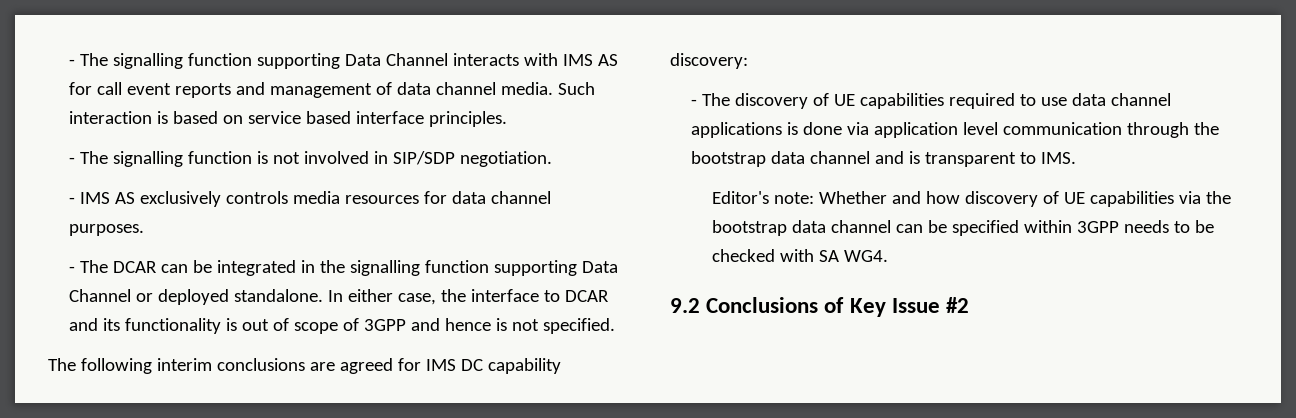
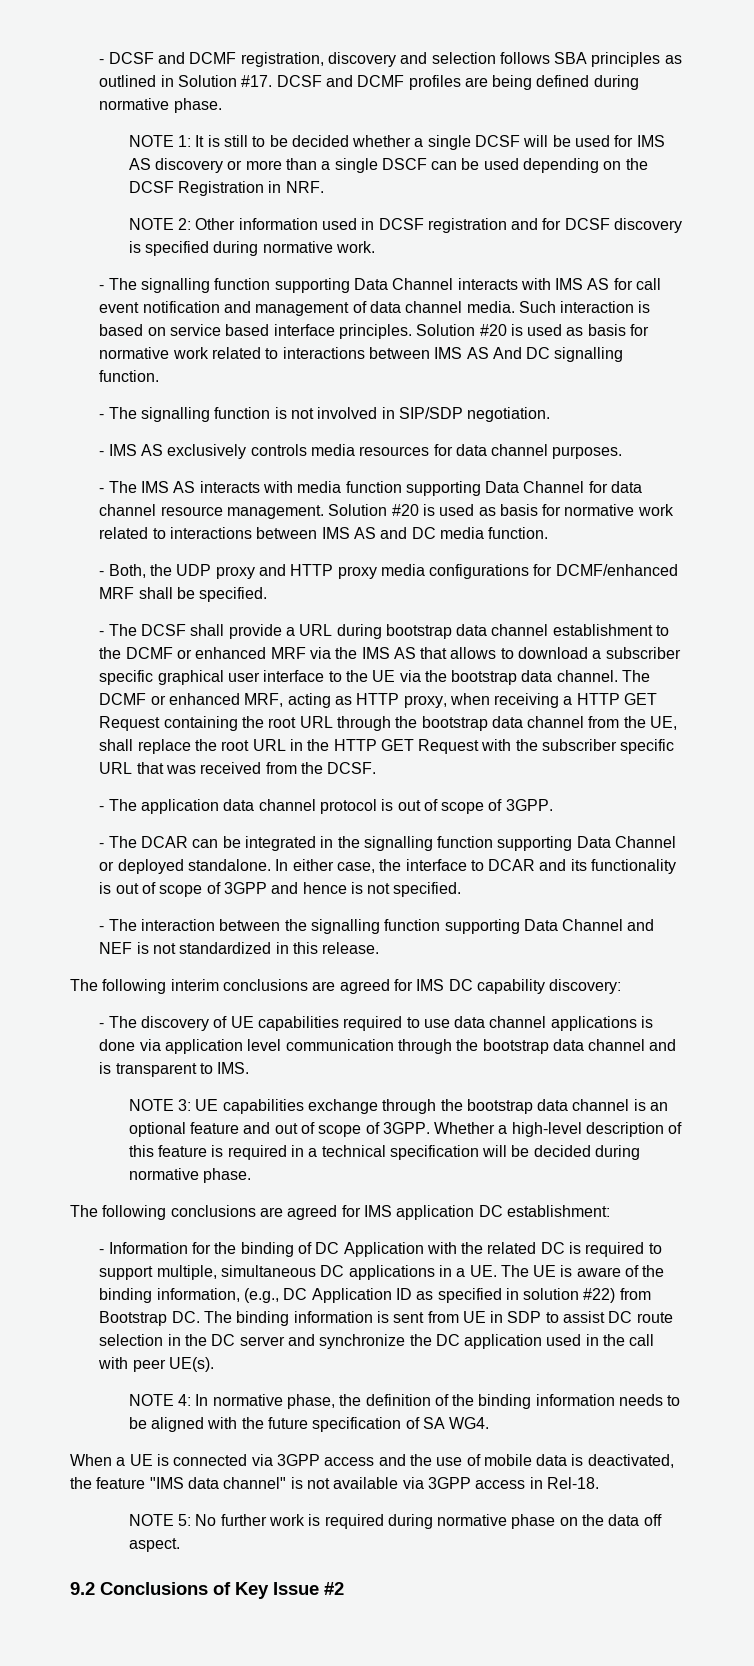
[69,59,76,66] - -> [99,52,682,67] [99,75,639,90] [99,98,222,113] [128,135,665,150] [128,158,648,173] [128,181,324,196] [128,218,683,233] [128,241,375,256] [99,285,105,290] - DCSF and DCMF registration, discovery and selection follows SBA principles as outlined in Solution #17. DCSF and DCMF profiles are being defined during normative phase. // NOTE 1: It is still to be decided whether a single DCSF will be used for IMS AS discovery or more than a single DSCF can be used depending on the DCSF Registration in NRF. // NOTE 2: Other information used in DCSF registration and for DCSF discovery is specified during normative work. // -
[175,83,232,98] reports -> [142,301,220,313] notification
(508, 119) none -> [416,324,650,336] [99,347,624,362] [99,370,160,382] Solution #20 is used as basis for normative work related to interactions between IMS AS And DC signalling function.
(145, 230) none -> [99,481,643,496] [99,504,674,519] [99,527,549,539] [99,564,678,579] [99,587,268,602] [99,624,670,639] [99,647,681,659] [99,670,651,685] [99,693,658,708] [99,716,678,731] [99,739,675,754] [99,762,377,774] [99,799,553,814] // - The IMS AS interacts with media function supporting Data Channel for data channel resource management. Solution #20 is used as basis for normative work related to interactions between IMS AS and DC media function. // - Both, the UDP proxy and HTTP proxy media configurations for DCMF/enhanced MRF shall be specified. // - The DCSF shall provide a URL during bootstrap data channel establishment to the DCMF or enhanced MRF via the IMS AS that allows to download a subscriber specific graphical user interface to the UE via the bootstrap data channel. The DCMF or enhanced MRF, acting as HTTP proxy, when receiving a HTTP GET Request containing the root URL through the bootstrap data channel from the UE, shall replace the root URL in the HTTP GET Request with the subscriber specific URL that was received from the DCSF. // - The application data channel protocol is out of scope of 3GPP.
(616, 326) none -> [99,919,655,934] [99,942,380,954] // - The interaction between the signalling function supporting Data Channel and NEF is not standardized in this release.
[712,191,1232,207] [712,220,1215,236] [712,249,889,262] Editor's note: Whether and how discovery of UE capabilities via the bootstrap data channel can be specified within 3GPP needs to be checked with SA WG4. -> [128,1099,669,1114] [128,1122,683,1137] [128,1145,641,1160] [128,1168,251,1183] [70,1205,610,1220] [99,1242,662,1257] [99,1265,665,1280] [99,1288,651,1303] [99,1311,673,1326] [99,1334,655,1349] [98,1357,214,1372] [128,1394,681,1409] [128,1417,490,1432] [70,1454,674,1468] [70,1477,599,1489] [128,1514,662,1529] [128,1538,180,1552] NOTE 3: UE capabilities exchange through the bootstrap data channel is an optional feature and out of scope of 3GPP. Whether a high-level description of this feature is required in a technical specification will be decided during normative phase. // The following conclusions are agreed for IMS application DC establishment: // - Information for the binding of DC Application with the related DC is required to support multiple, simultaneous DC applications in a UE. The UE is aware of the binding information, (e.g., DC Application ID as specified in solution #22) from Bootstrap DC. The binding information is sent from UE in SDP to assist DC route selection in the DC server and synchronize the DC application used in the call with peer UE(s). // NOTE 4: In normative phase, the definition of the binding information needs to be aligned with the future specification of SA WG4. // When a UE is connected via 3GPP access and the use of mobile data is deactivated, the feature "IMS data channel" is not available via 3GPP access in Rel-18. // NOTE 5: No further work is required during normative phase on the data off aspect.

